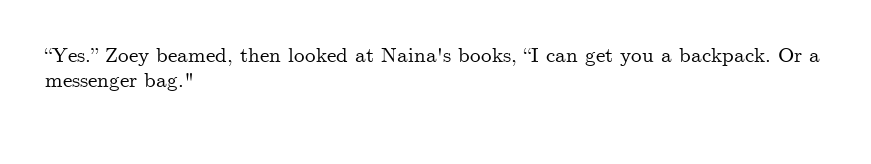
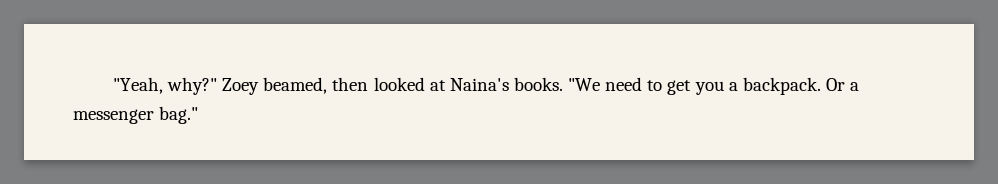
[44,48,99,62] “Yes.” -> [112,77,218,95] "Yeah, why?"
[458,48,578,66] books, “I can -> [513,77,663,91] books. "We need to

